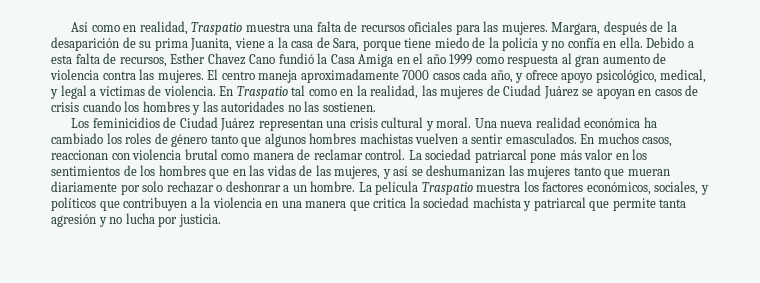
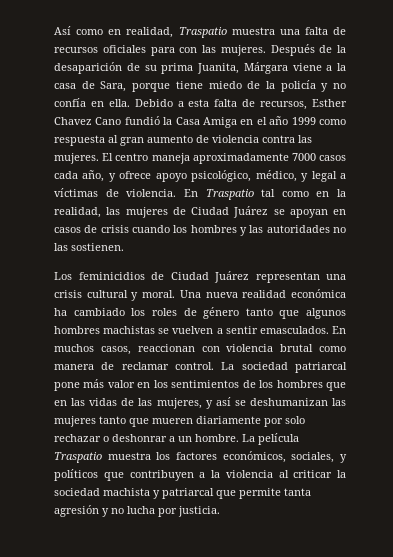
[483,21,647,35] las mujeres. Margara, después -> [179,44,315,56] con las mujeres. Después
(233, 44) none -> [243,62,288,74] Márgara
[660,69,707,83] medical, -> [255,170,297,182] médico,
(413, 138) none -> [158,328,170,334] se
[627,169,670,176] mueran -> [152,418,193,424] mueren
[265,198,407,211] en una manera que critica -> [278,470,333,478] al criticar

